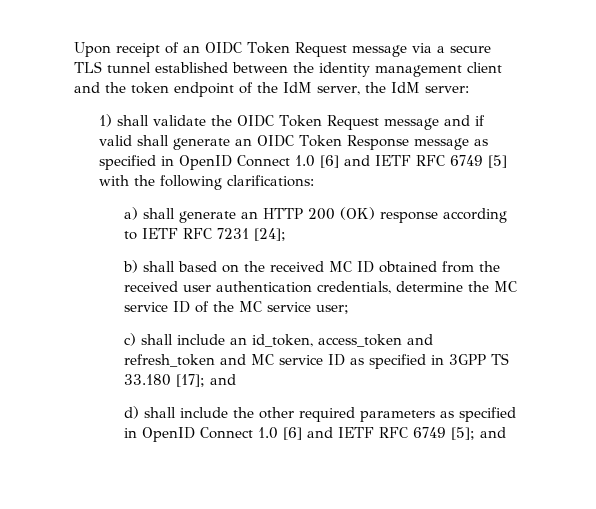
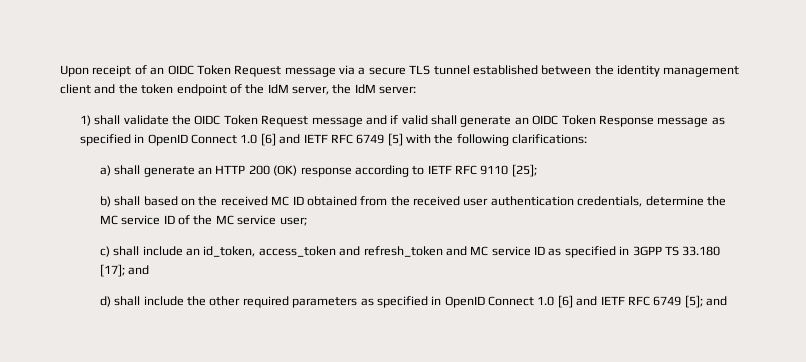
[217,228,287,241] 7231 [24]; -> [480,164,537,177] 9110 [25];

